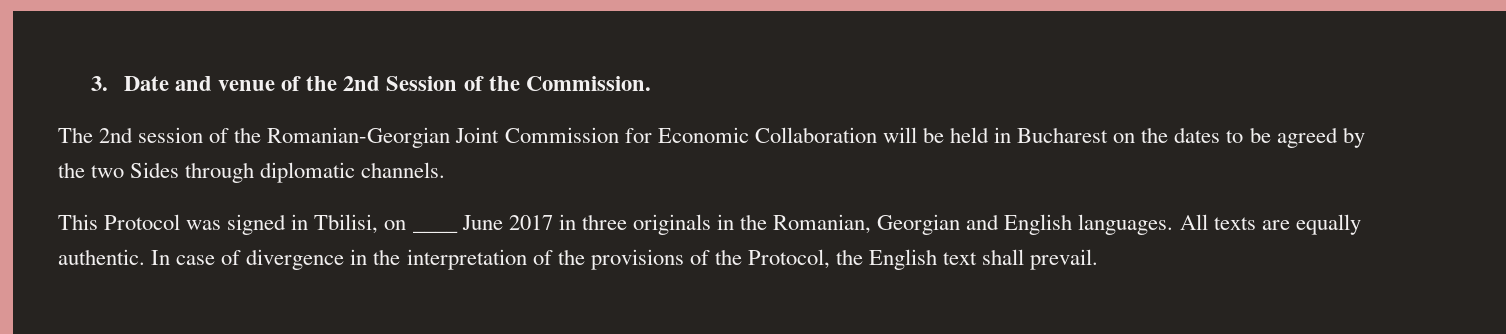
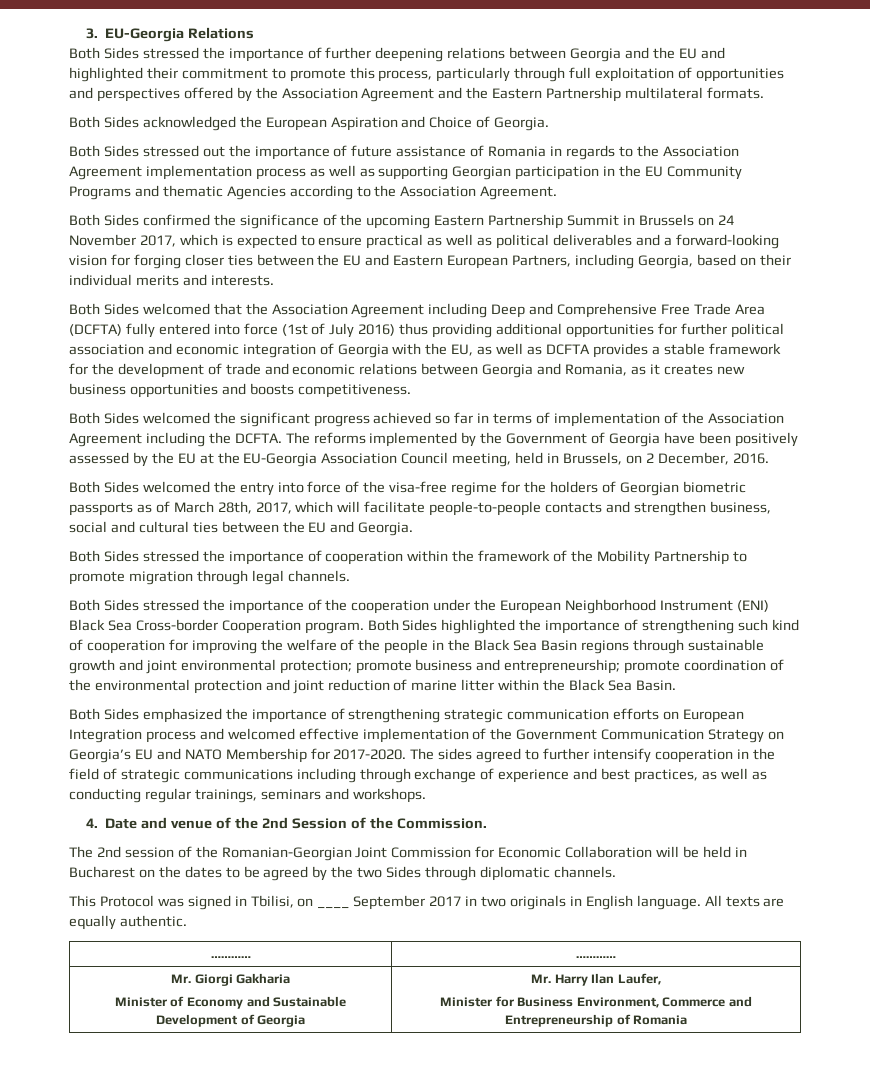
(109, 83) none -> [105,27,255,42] [69,47,725,62] [69,67,784,82] [69,87,764,102] [69,116,550,131] [69,145,739,160] [69,165,742,180] [69,185,558,200] [69,214,734,229] [69,234,779,249] [69,254,791,269] [69,274,274,286] [69,303,765,318] [69,323,784,338] [69,343,781,358] [69,363,745,378] [69,383,411,398] [69,412,784,427] [69,432,798,447] [69,452,769,467] [69,481,746,496] [69,501,771,516] [69,521,414,536] [69,550,747,565] [69,570,350,585] [69,599,769,614] [69,619,799,634] [69,639,764,654] [69,659,785,674] [69,679,676,694] [69,708,745,723] [69,728,785,743] [69,748,775,763] [69,768,767,783] [69,788,426,803] [86,818,99,828] EU-Georgia Relations // Both Sides stressed the importance of further deepening relations between Georgia and the EU and highlighted their commitment to promote this process, particularly through full exploitation of opportunities and perspectives offered by the Association Agreement and the Eastern Partnership multilateral formats. // Both Sides acknowledged the European Aspiration and Choice of Georgia. // Both Sides stressed out the importance of future assistance of Romania in regards to the Association Agreement implementation process as well as supporting Georgian participation in the EU Community Programs and thematic Agencies according to the Association Agreement. // Both Sides confirmed the significance of the upcoming Eastern Partnership Summit in Brussels on 24 November 2017, which is expected to ensure practical as well as political deliverables and a forward-looking vision for forging closer ties between the EU and Eastern European Partners, including Georgia, based on their individual merits and interests. // Both Sides welcomed that the Association Agreement including Deep and Comprehensive Free Trade Area (DCFTA) fully entered into force (1st of July 2016) thus providing additional opportunities for further political association and economic integration of Georgia with the EU, as well as DCFTA provides a stable framework for the development of trade and economic relations between Georgia and Romania, as it creates new business opportunities and boosts competitiveness. // Both Sides welcomed the significant progress achieved so far in terms of implementation of the Association Agreement including the DCFTA. The reforms implemented by the Government of Georgia have been positively assessed by the EU at the EU-Georgia Association Council meeting, held in Brussels, on 2 December, 2016. // Both Sides welcomed the entry into force of the visa-free regime for the holders of Georgian biometric passports as of March 28th, 2017, which will facilitate people-to-people contacts and strengthen business, social and cultural ties between the EU and Georgia. // Both Sides stressed the importance of cooperation within the framework of the Mobility Partnership to promote migration through legal channels. // Both Sides stressed the importance of the cooperation under the European Neighborhood Instrument (ENI) Black Sea Cross-border Cooperation program. Both Sides highlighted the importance of strengthening such kind of cooperation for improving the welfare of the people in the Black Sea Basin regions through sustainable growth and joint environmental protection; promote business and entrepreneurship; promote coordination of the environmental protection and joint reduction of marine litter within the Black Sea Basin. // Both Sides emphasized the importance of strengthening strategic communication efforts on European Integration process and welcomed effective implementation of the Government Communication Strategy on Georgia’s EU and NATO Membership for 2017-2020. The sides agreed to further intensify cooperation in the field of strategic communications including through exchange of experience and best practices, as well as conducting regular trainings, seminars and workshops. // 4.
[461,215,503,230] June -> [353,895,426,910] September
[581,214,627,230] three -> [481,896,507,907] two
[740,214,1174,235] the Romanian, Georgian and English languages. -> [585,895,701,910] English language.
[151,249,1099,270] In case of divergence in the interpretation of the provisions of the Protocol, the English text shall prevail. -> [210,956,251,958] [576,956,616,958] [170,973,291,986] [114,996,347,1009] [155,1014,306,1027] [531,973,661,986] [440,996,752,1008] [504,1014,688,1027] // ………… | ………… // Mr. Giorgi Gakharia // Minister of Economy and Sustainable Development of Georgia | Mr. Harry Ilan Laufer, // Minister for Business Environment, Commerce and Entrepreneurship of Romania

